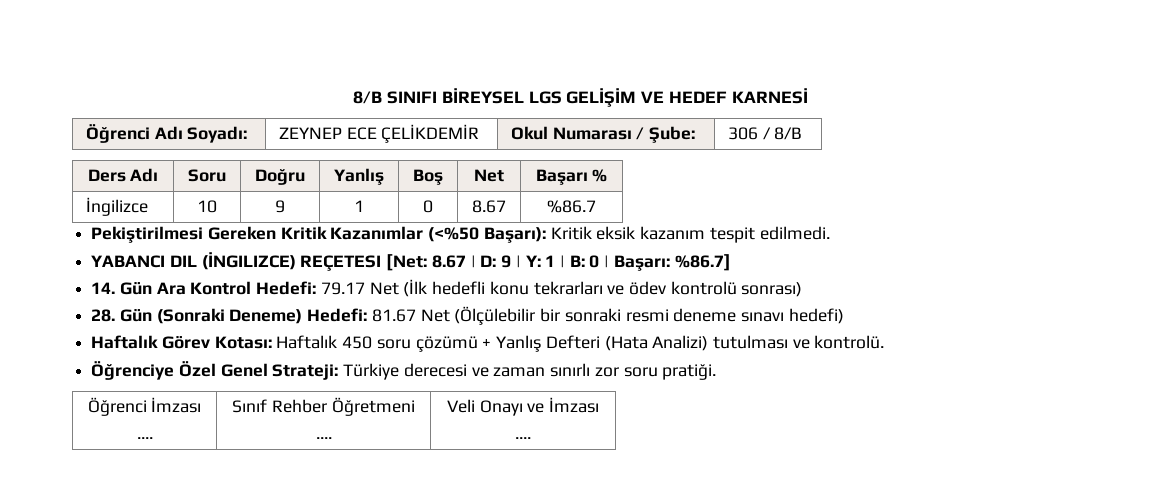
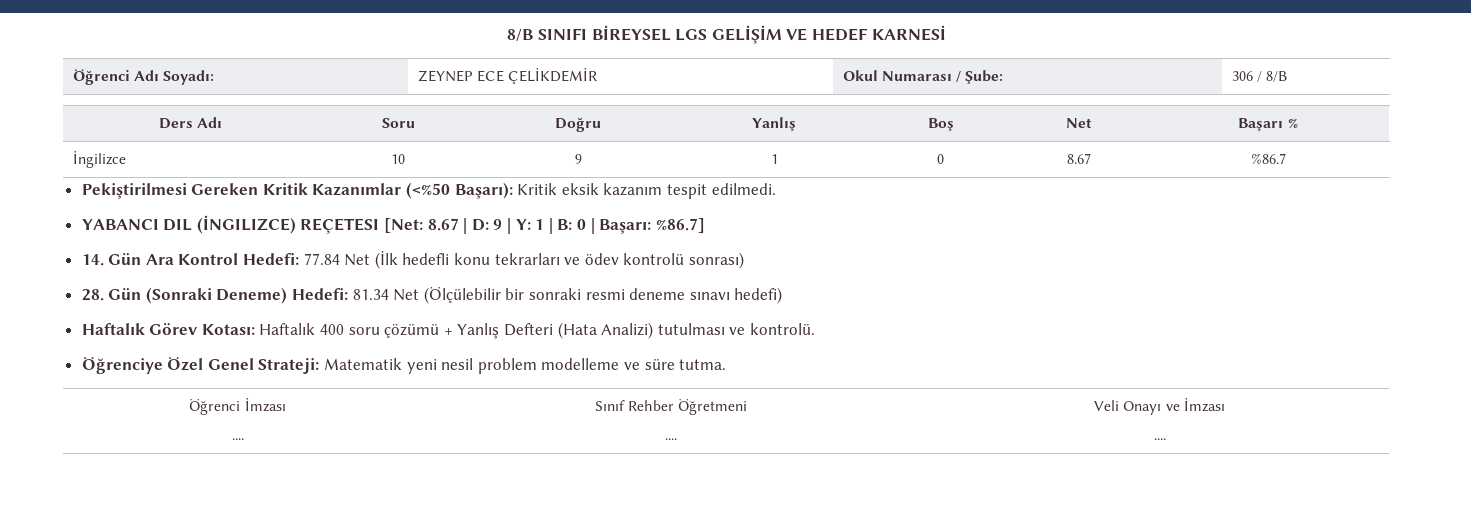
[320,282,365,295] 79.17 -> [303,253,340,265] 77.84
[371,309,416,322] 81.67 -> [352,289,389,300] 81.34
[342,336,373,349] 450 -> [320,324,345,335] 400
[343,363,717,380] Türkiye derecesi ve zaman sınırlı zor soru pratiği. -> [324,358,727,374] Matematik yeni nesil problem modelleme ve süre tutma.

